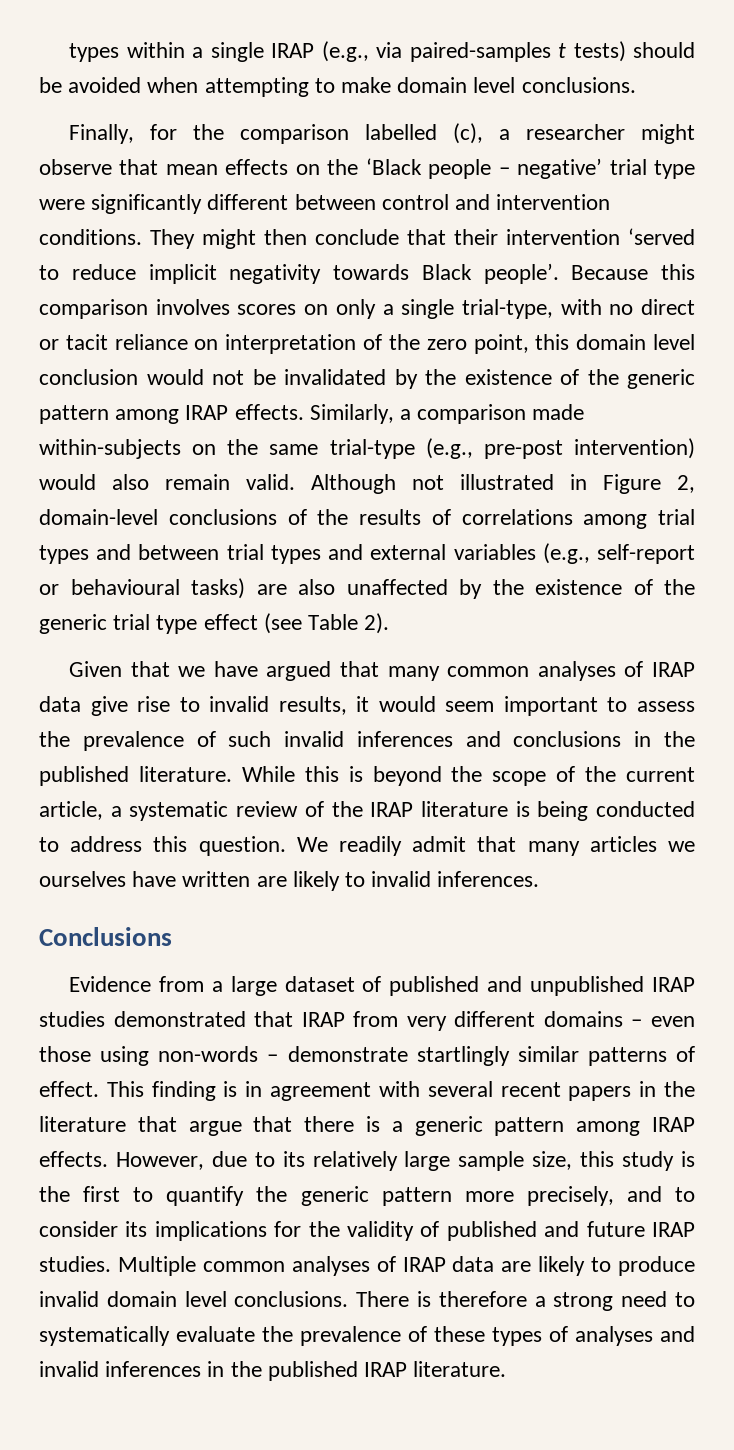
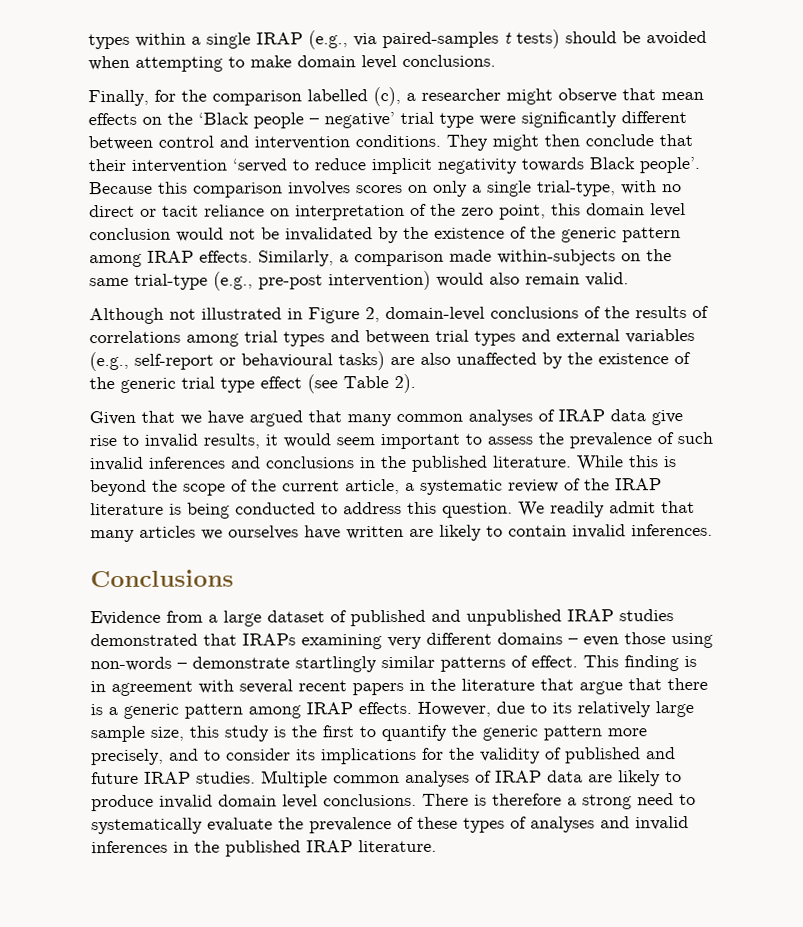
(295, 482) none -> (629, 279) //
(366, 879) none -> [508,525,567,537] contain
[301,1011,399,1027] IRAP from -> [242,633,382,650] IRAPs examining

